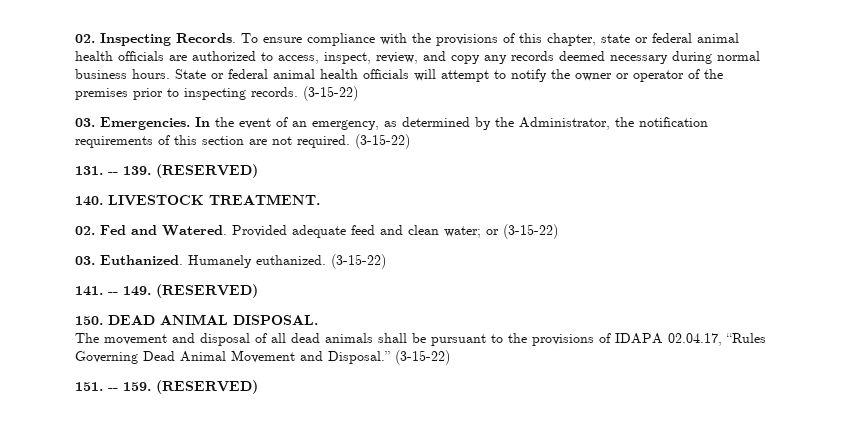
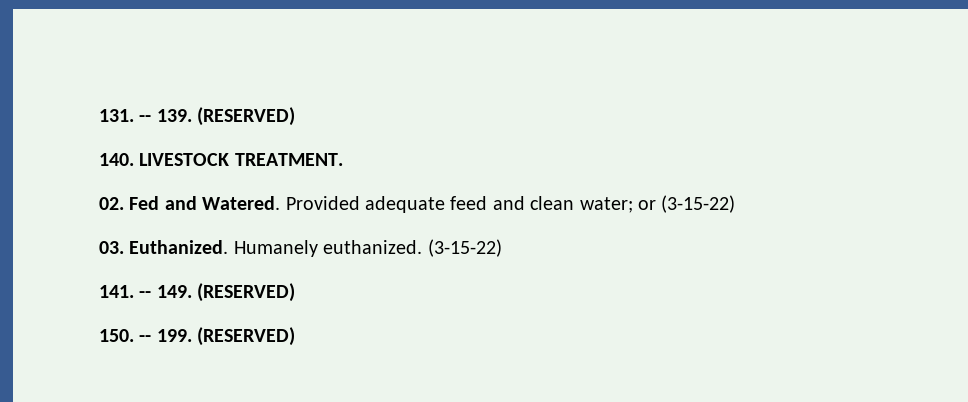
[75,33,739,46] [75,51,760,64] [75,69,723,82] [75,86,358,101] [75,117,708,130] [75,134,410,149] 02. Inspecting Records. To ensure compliance with the provisions of this chapter, state or federal animal health officials are authorized to access, inspect, review, and copy any records deemed necessary during normal business hours. State or federal animal health officials will attempt to notify the owner or operator of the premises prior to inspecting records. (3-15-22) // 03. Emergencies. In the event of an emergency, as determined by the Administrator, the notification requirements of this section are not required. (3-15-22) // -> (99, 115) none
[108,314,318,325] [75,333,766,346] [75,350,450,365] [75,382,151,391] DEAD ANIMAL DISPOSAL. // The movement and disposal of all dead animals shall be pursuant to the provisions of IDAPA 02.04.17, “Rules Governing Dead Animal Movement and Disposal.” (3-15-22) // 151. -- 159. -> [139,329,192,342] -- 199.

